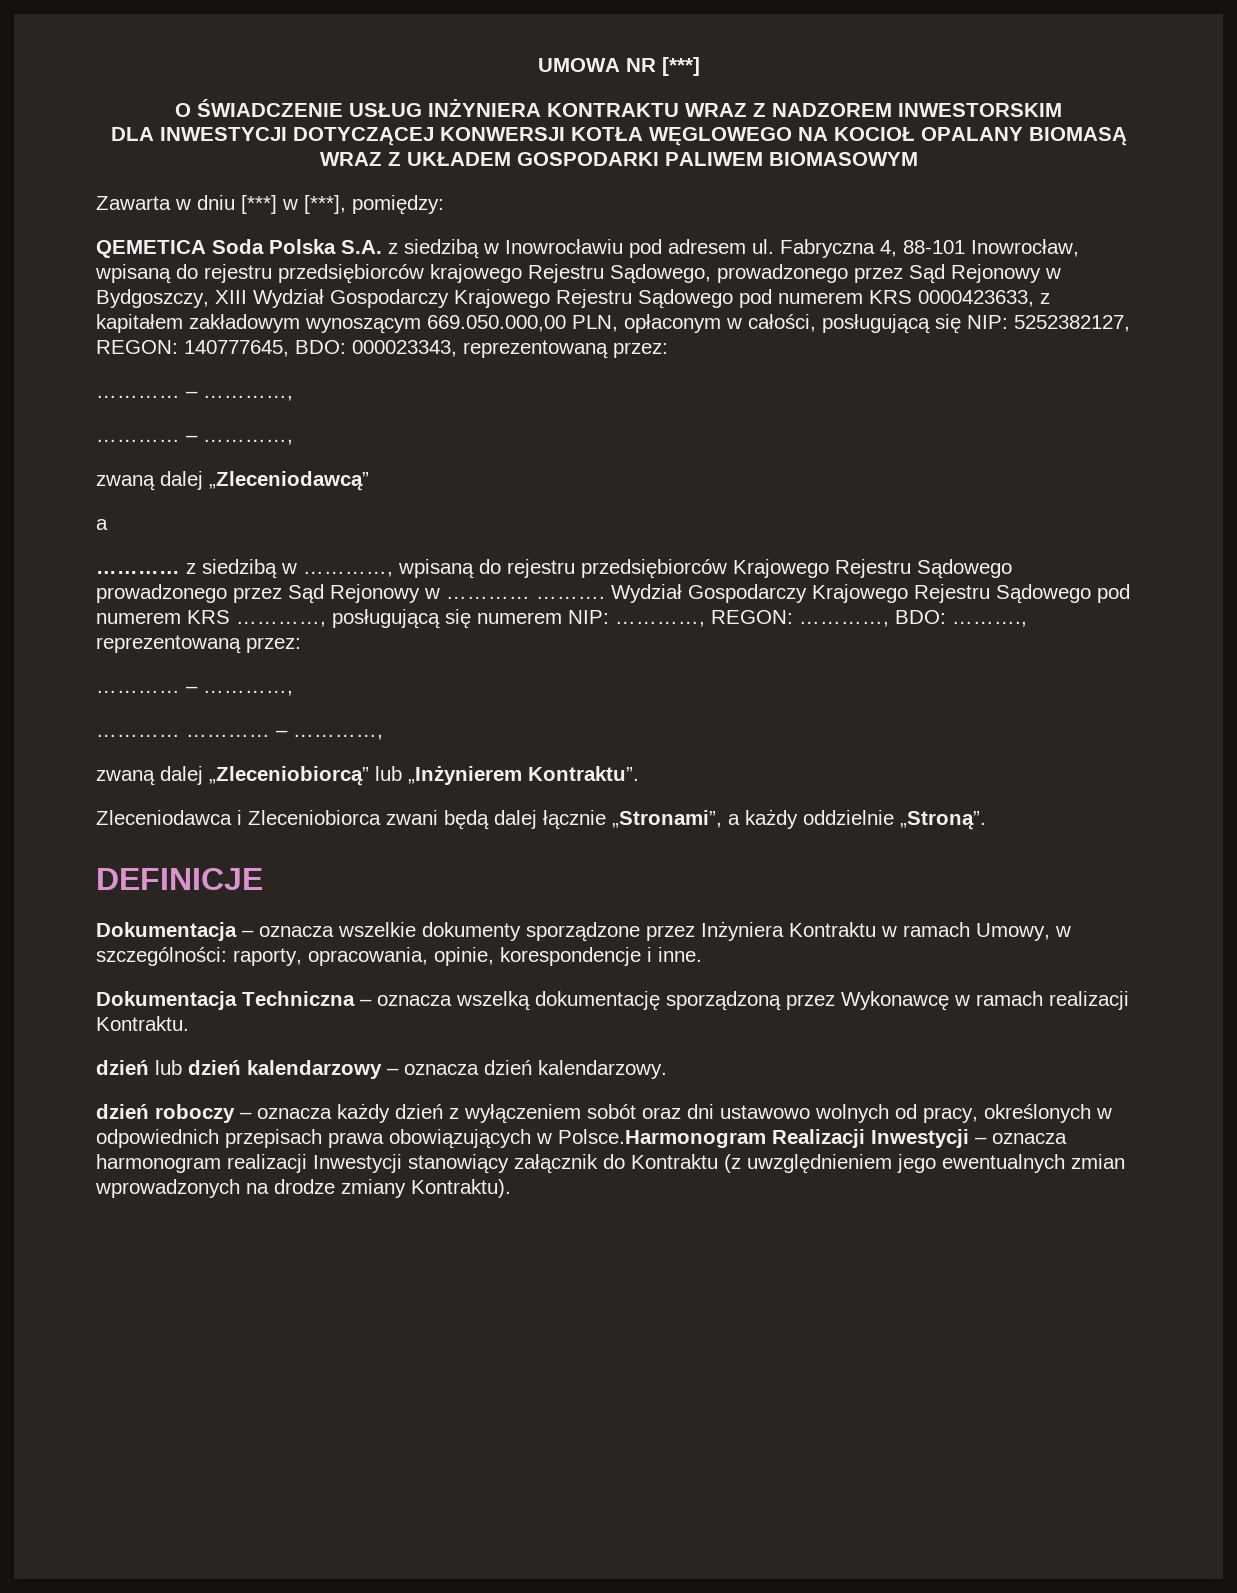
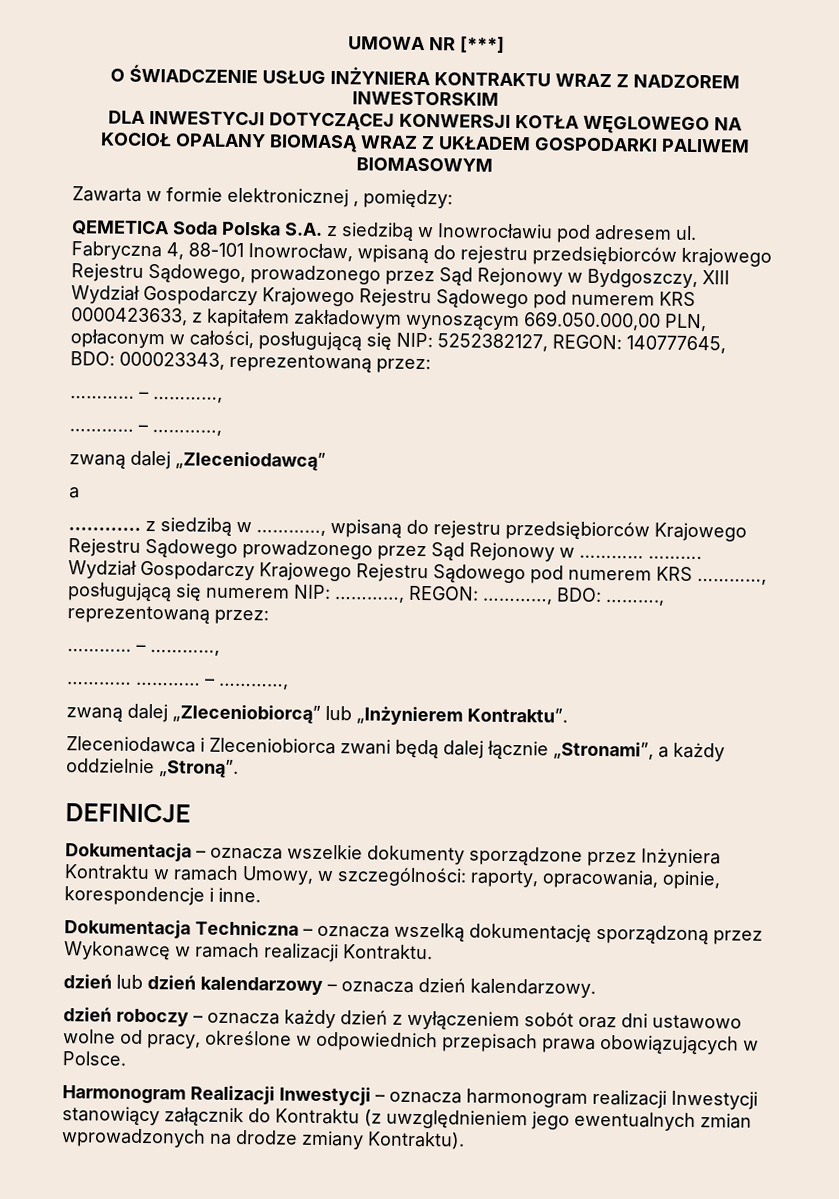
[197,195,346,214] dniu [***] w [***], -> [166,187,359,208] formie elektronicznej ,
[815,1104,889,1123] wolnych -> [63,1029,116,1044] wolne
[984,1104,1091,1123] określonych -> [205,1030,292,1046] określone
[558,1129,766,1148] Polsce.Harmonogram -> [62,1051,127,1066] [62,1085,186,1104] Polsce. // Harmonogram

